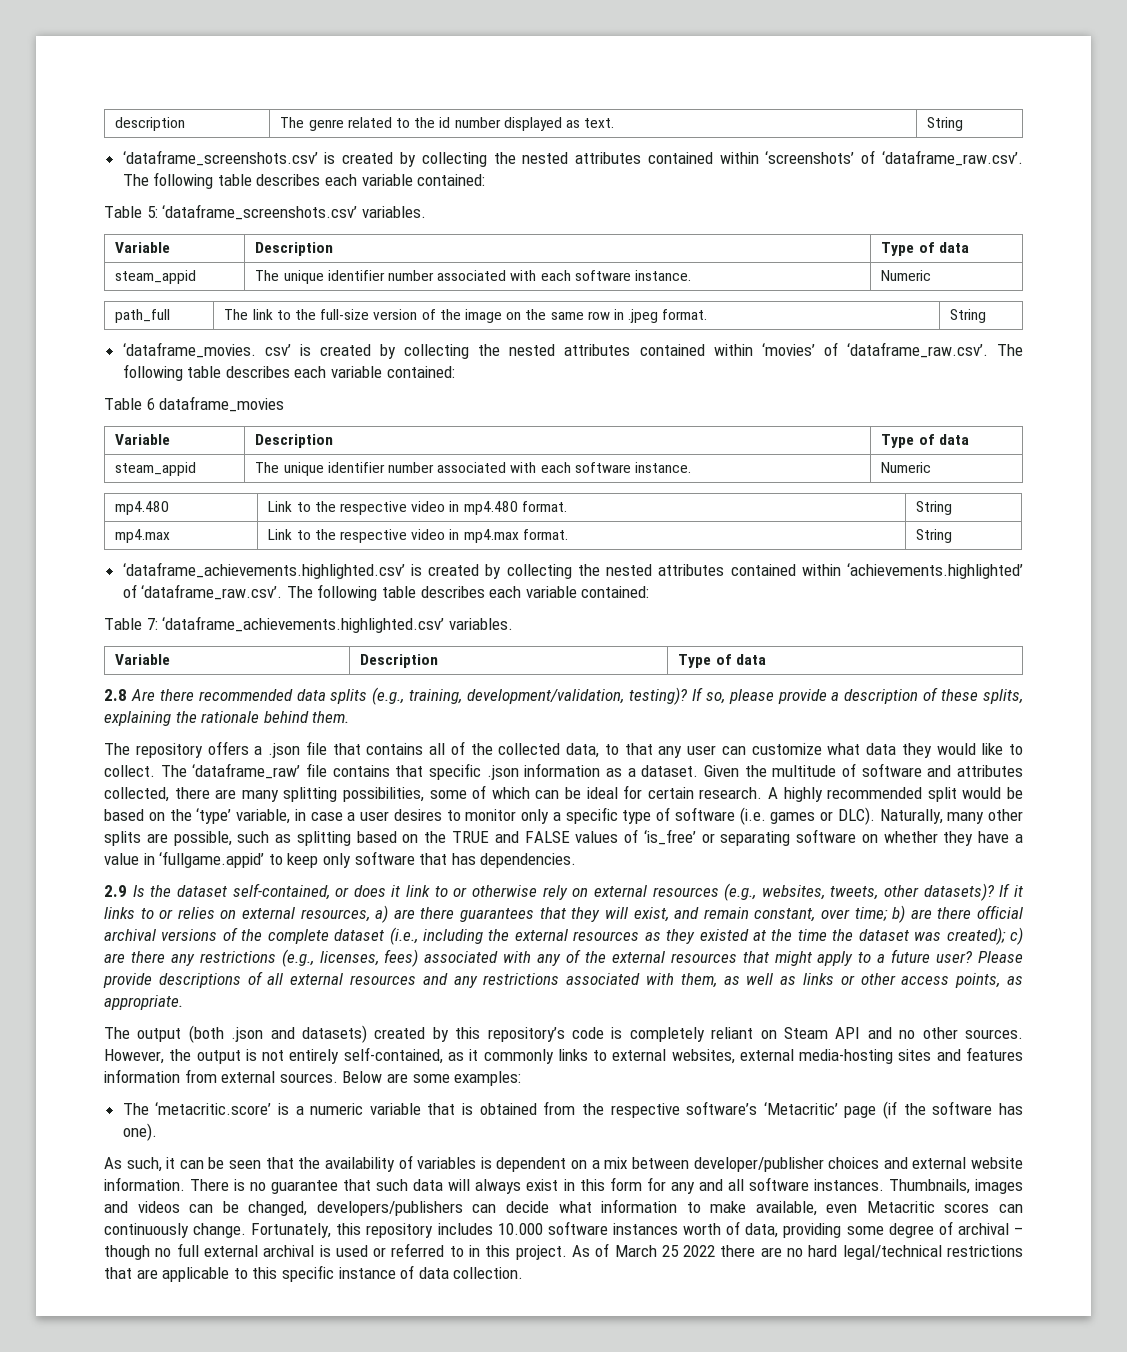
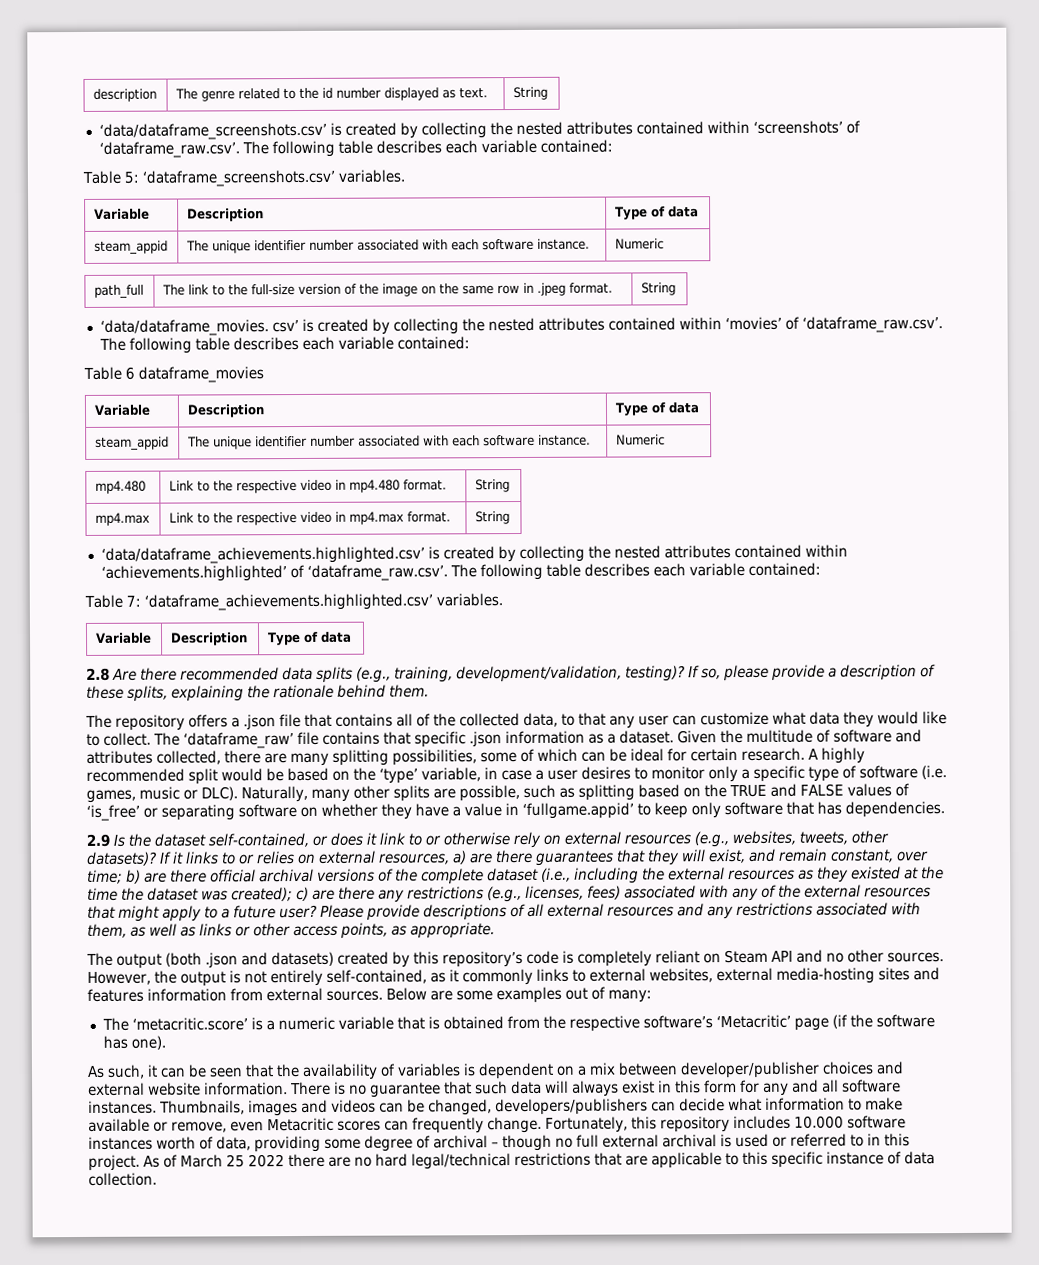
[122,150,318,166] ‘dataframe_screenshots.csv’ -> [98,122,327,140] ‘data/dataframe_screenshots.csv’
[122,342,256,358] ‘dataframe_movies. -> [99,319,269,336] ‘data/dataframe_movies.
[122,562,405,579] ‘dataframe_achievements.highlighted.csv’ -> [100,546,425,564] ‘data/dataframe_achievements.highlighted.csv’
[770,812,816,824] games -> [86,786,180,803] games, music
[454,1071,522,1086] examples: -> [496,986,652,1004] examples out of many:
[755,1201,817,1216] available, -> [88,1118,227,1133] available or remove,
[104,1223,189,1238] continuously -> [412,1117,484,1134] frequently

